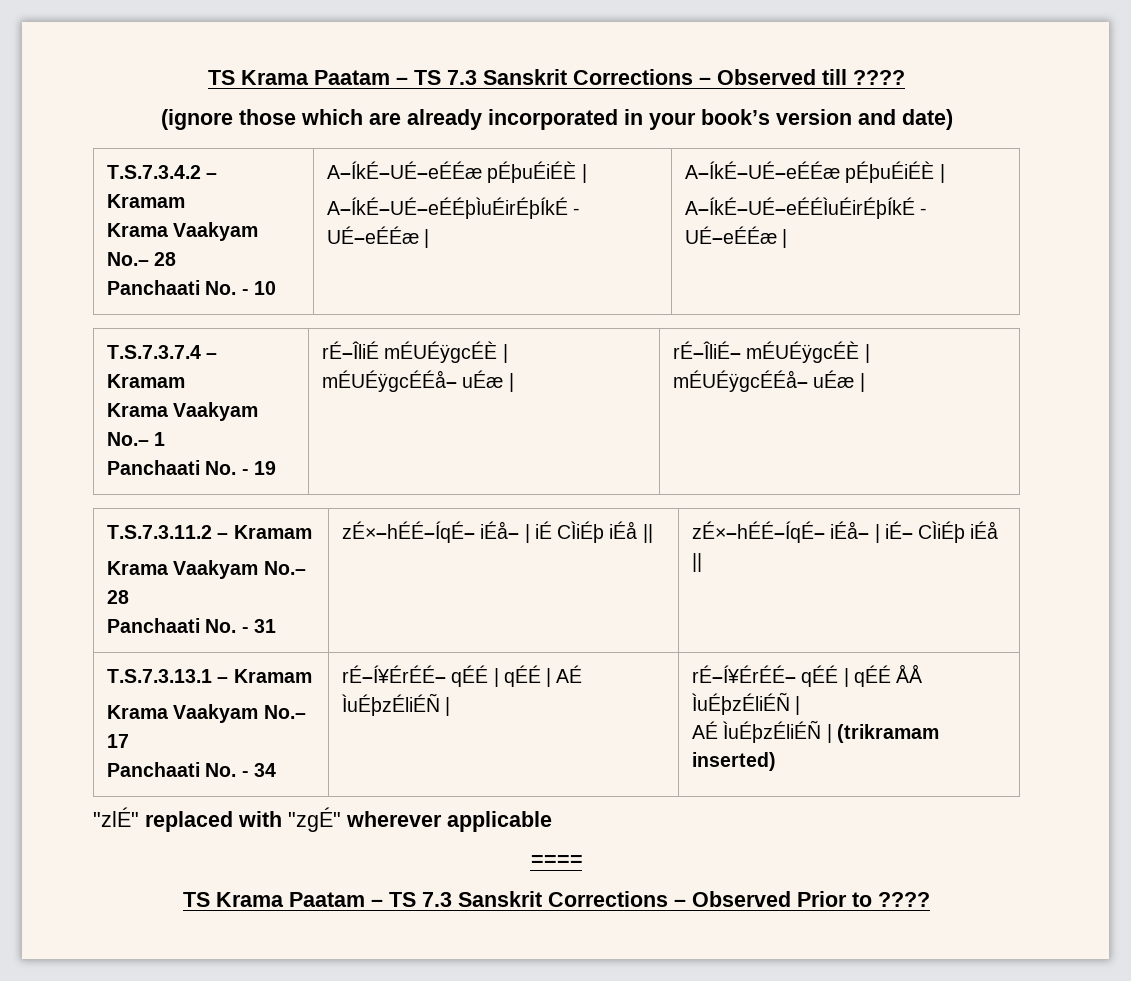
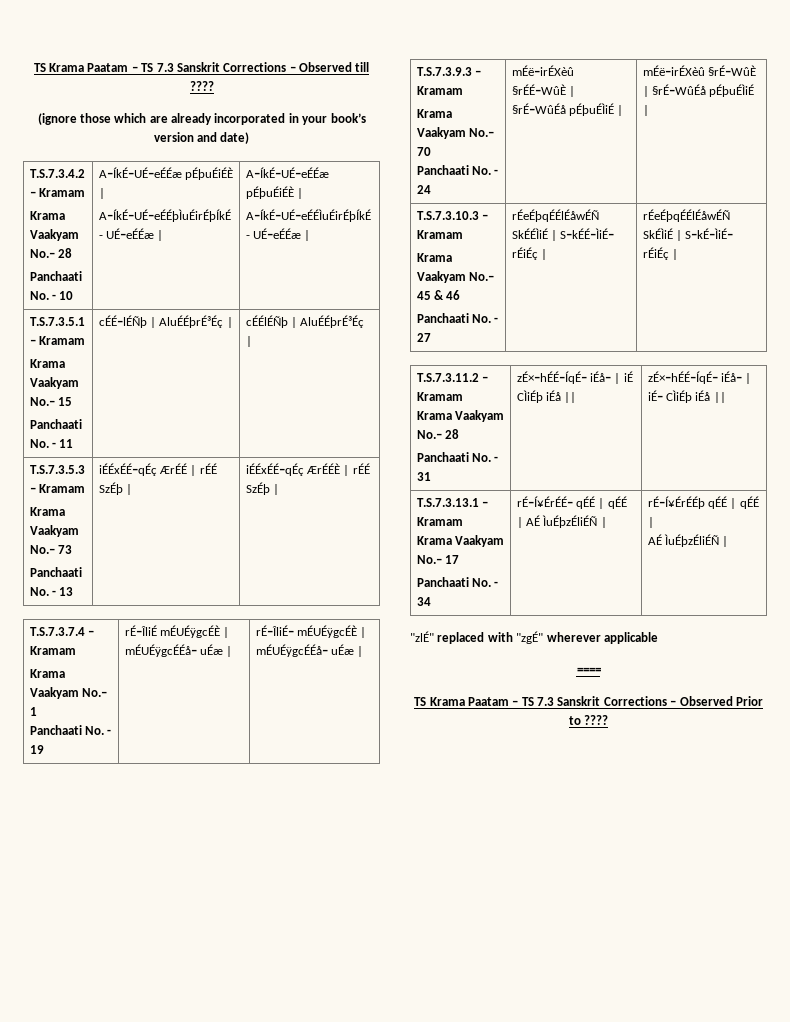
(788, 238) none -> [29,317,85,326] [29,336,85,345] [29,359,65,368] [29,377,79,389] [29,397,72,406] [29,419,82,429] [29,439,74,448] [98,315,233,328] [245,315,365,328] [245,336,252,347] [29,465,85,474] [29,484,85,493] [29,507,65,516] [29,525,79,537] [29,545,72,554] [29,567,82,577] [29,587,74,596] [98,463,217,476] [98,482,132,495] [245,463,370,476] [245,482,279,495] // T.S.7.3.5.1 – Kramam // Krama Vaakyam No.– 15 // Panchaati No. - 11 | cÉÉ–lÉÑþ | AluÉÉþrÉ³Éç | | cÉÉlÉÑþ | AluÉÉþrÉ³Éç | // T.S.7.3.5.3 – Kramam // Krama Vaakyam No.– 73 // Panchaati No. - 13 | iÉÉxÉÉ–qÉç ÆrÉÉ | rÉÉ SzÉþ | | iÉÉxÉÉ–qÉç ÆrÉÉÈ | rÉÉ SzÉþ |
(865, 382) none -> [416,67,481,76] [416,86,463,95] [416,109,452,118] [416,127,494,139] [416,147,431,156] [416,165,499,175] [416,185,431,194] [511,65,574,76] [511,84,575,97] [511,103,624,116] [642,65,756,76] [642,84,755,97] [642,105,649,116] [416,211,488,220] [416,230,463,239] [416,253,452,262] [416,271,494,283] [416,290,461,300] [416,313,499,323] [416,333,431,342] [511,209,599,222] [511,228,615,241] [511,247,547,260] [642,209,730,222] [642,228,734,241] [642,247,678,260] // T.S.7.3.9.3 – Kramam // Krama Vaakyam No.– 70 // Panchaati No. - 24 | mÉë–irÉXèû §rÉÉ–WûÈ | §rÉ–WûÉå pÉþuÉÌiÉ | | mÉë–irÉXèû §rÉ–WûÈ | §rÉ–WûÉå pÉþuÉÌiÉ | // T.S.7.3.10.3 – Kramam // Krama Vaakyam No.– 45 & 46 // Panchaati No. - 27 | rÉeÉþqÉÉlÉåwÉÑ SkÉÉÌiÉ | S–kÉÉ–ÌiÉ– rÉiÉç | | rÉeÉþqÉÉlÉåwÉÑ SkÉÌiÉ | S–kÉ–ÌiÉ– rÉiÉç |
[692,664,923,687] [692,692,791,715] rÉ–Í¥ÉrÉÉ– qÉÉ | qÉÉ ÅÅ ÌuÉþzÉliÉÑ -> [647,496,759,509] rÉ–Í¥ÉrÉÉþ qÉÉ | qÉÉ
[836,724,939,743] [692,752,777,771] (trikramam inserted) -> (729, 541) none

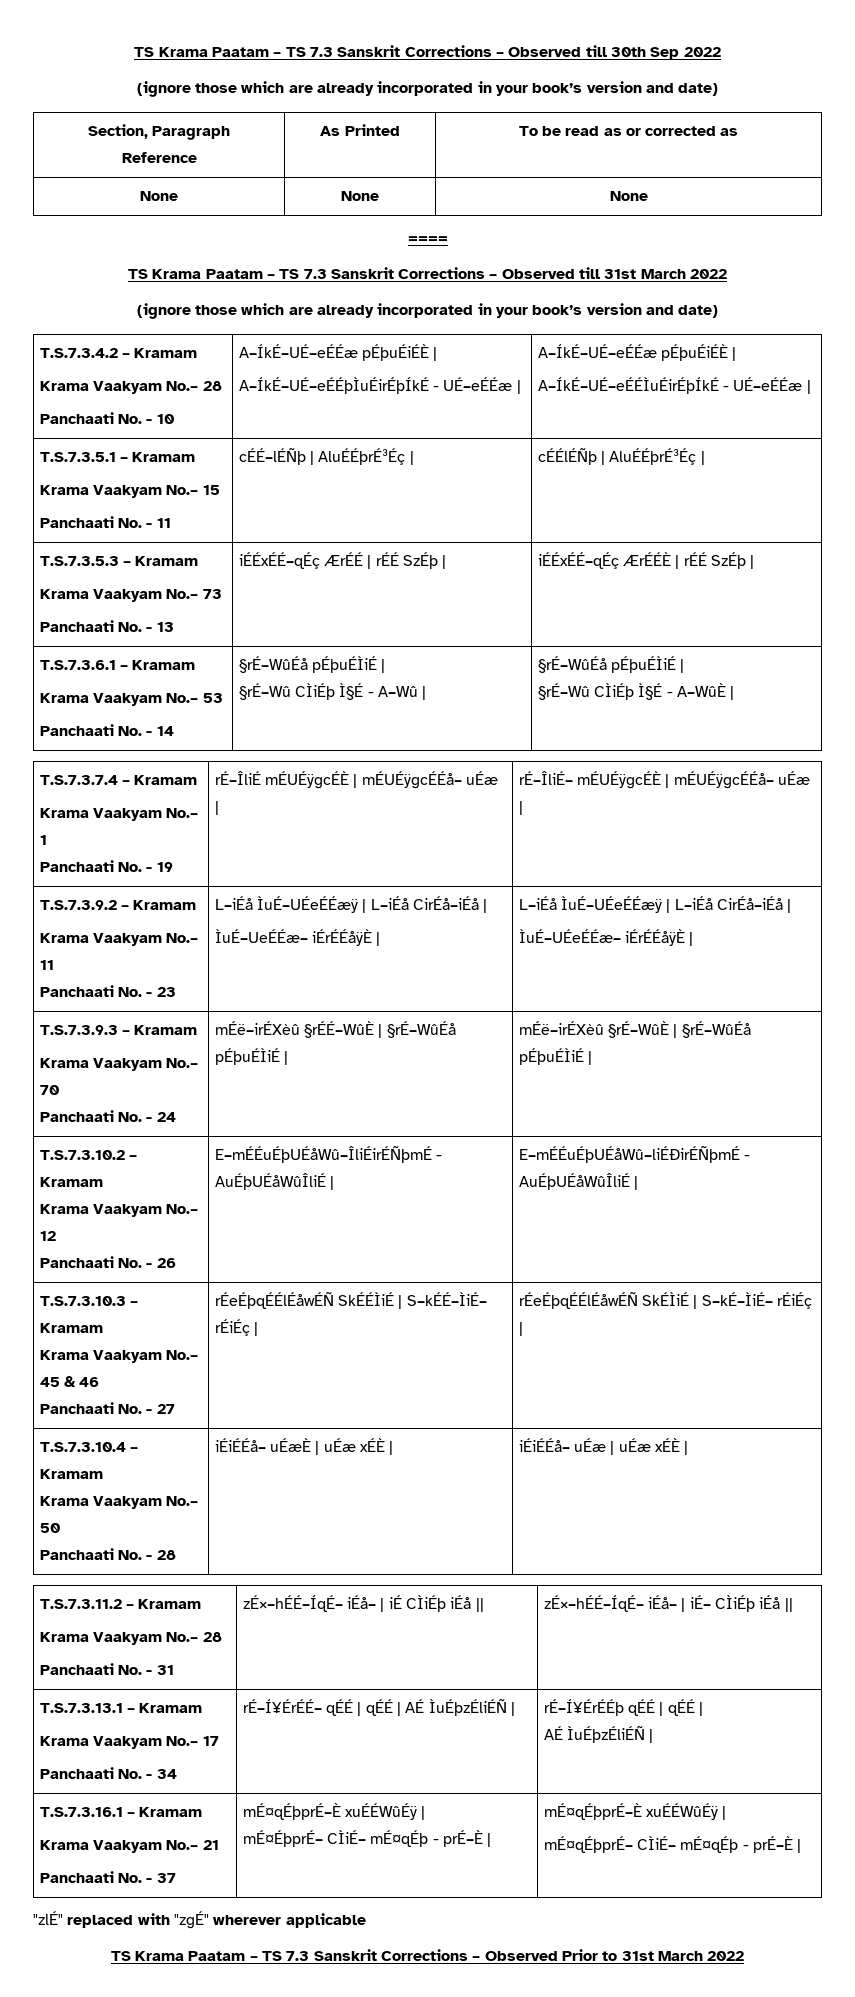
[189,81,214,91] ???? -> [610,47,721,60] [136,81,719,97] [87,124,231,140] [121,152,197,163] [320,124,400,136] [518,126,739,136] [140,191,178,201] [341,191,379,201] [609,191,648,201] [407,236,448,243] [127,267,728,279] 30th Sep 2022 // (ignore those which are already incorporated in your book’s version and date) // Section, Paragraph // Reference | As Printed | To be read as or corrected as // None | None | None // ==== // TS Krama Paatam – TS 7.3 Sanskrit Corrections – Observed till 31st March 2022
(279, 489) none -> [39,660,196,670] [39,693,223,706] [39,724,174,736] [238,656,386,673] [238,683,427,700] [537,656,685,673] [537,683,735,700] // T.S.7.3.6.1 – Kramam // Krama Vaakyam No.– 53 // Panchaati No. - 14 | §rÉ–WûÉå pÉþuÉÌiÉ | // §rÉ–Wû CÌiÉþ Ì§É - A–Wû | | §rÉ–WûÉå pÉþuÉÌiÉ | // §rÉ–Wû CÌiÉþ Ì§É - A–WûÈ |
(364, 651) none -> [39,900,197,910] [39,933,199,946] [39,960,54,970] [39,985,176,997] [214,896,488,913] [214,929,381,946] [518,896,792,913] [518,929,694,946] // T.S.7.3.9.2 – Kramam // Krama Vaakyam No.– 11 // Panchaati No. - 23 | L–iÉå ÌuÉ–UÉeÉÉæÿ | L–iÉå CirÉå–iÉå | // ÌuÉ–UeÉÉæ– iÉrÉÉåÿÈ | | L–iÉå ÌuÉ–UÉeÉÉæÿ | L–iÉå CirÉå–iÉå | // ÌuÉ–UÉeÉÉæ– iÉrÉÉåÿÈ |
(649, 110) none -> [39,1150,138,1160] [39,1177,103,1187] [39,1204,199,1217] [39,1231,56,1241] [39,1256,176,1268] [214,1146,443,1163] [214,1173,335,1190] [518,1146,751,1163] [518,1173,639,1190] // T.S.7.3.10.2 – Kramam // Krama Vaakyam No.– 12 // Panchaati No. - 26 | E–mÉÉuÉþUÉåWû–ÎliÉirÉÑþmÉ - AuÉþUÉåWûÎliÉ | | E–mÉÉuÉþUÉåWû–liÉÐirÉÑþmÉ - AuÉþUÉåWûÎliÉ |
(678, 254) none -> [39,1442,139,1452] [39,1469,103,1479] [39,1496,199,1509] [39,1523,60,1533] [39,1548,176,1560] [214,1438,394,1455] [518,1438,689,1455] // T.S.7.3.10.4 – Kramam // Krama Vaakyam No.– 50 // Panchaati No. - 28 | iÉiÉÉå– uÉæÈ | uÉæ xÉÈ | | iÉiÉÉå– uÉæ | uÉæ xÉÈ |
(729, 541) none -> [39,1807,203,1817] [39,1840,219,1853] [39,1871,176,1883] [242,1803,426,1820] [242,1830,492,1847] [543,1803,727,1820] [543,1836,802,1853] // T.S.7.3.16.1 – Kramam // Krama Vaakyam No.– 21 // Panchaati No. - 37 | mÉ¤qÉþprÉ–È xuÉÉWûÉÿ | // mÉ¤ÉþprÉ– CÌiÉ– mÉ¤qÉþ - prÉ–È | | mÉ¤qÉþprÉ–È xuÉÉWûÉÿ | // mÉ¤qÉþprÉ– CÌiÉ– mÉ¤qÉþ - prÉ–È |
[576,667,601,674] // ==== -> (366, 1920) none
[584,715,609,725] ???? -> [621,1951,745,1961] 31st March 2022

